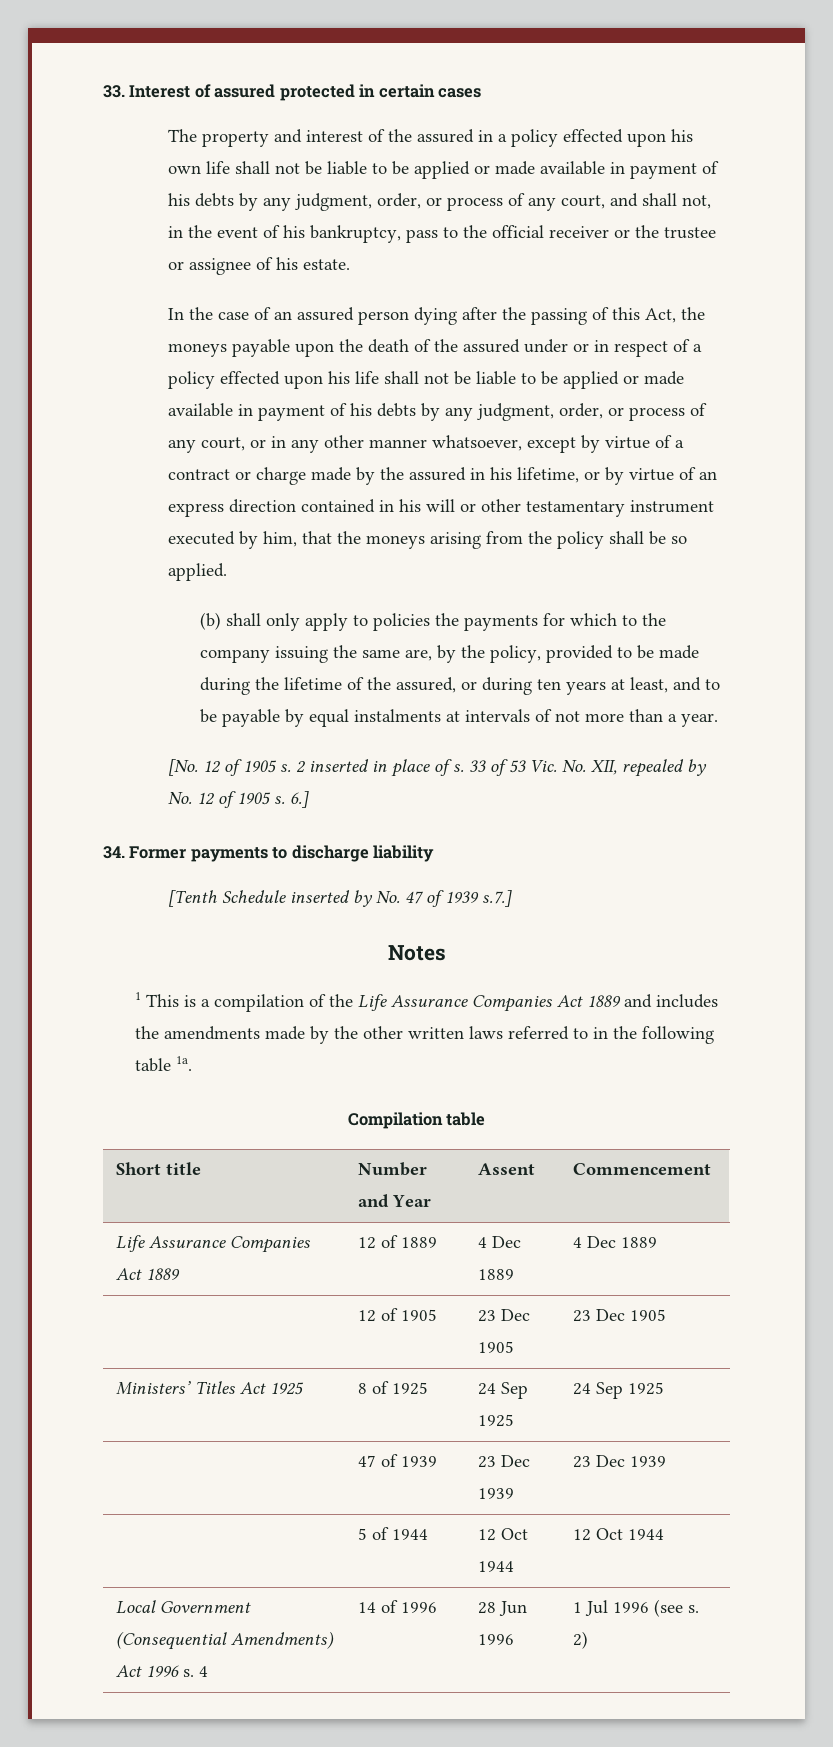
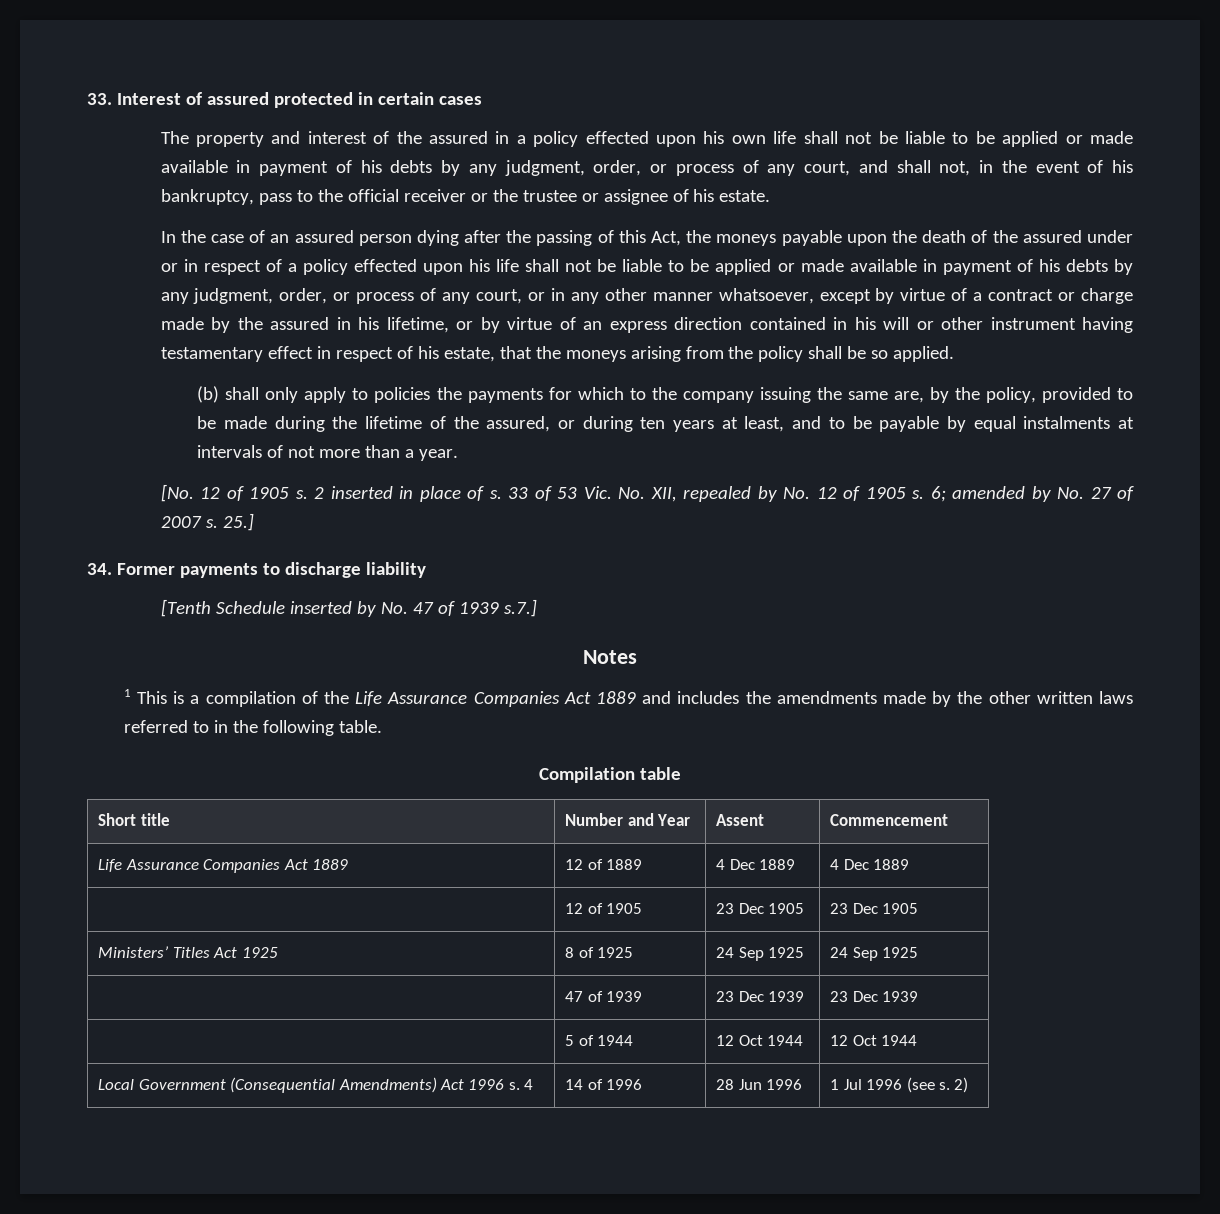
[525,500,714,517] [167,531,297,549] testamentary instrument executed by him, -> [990,317,1134,333] [160,346,495,362] instrument having testamentary effect in respect of his estate,
[289,791,309,808] 6.] -> [930,486,1135,502] [160,513,254,531] 6; amended by No. 27 of 2007 s. 25.]
[135,1056,193,1072] table 1a. -> [338,720,382,733] table.

